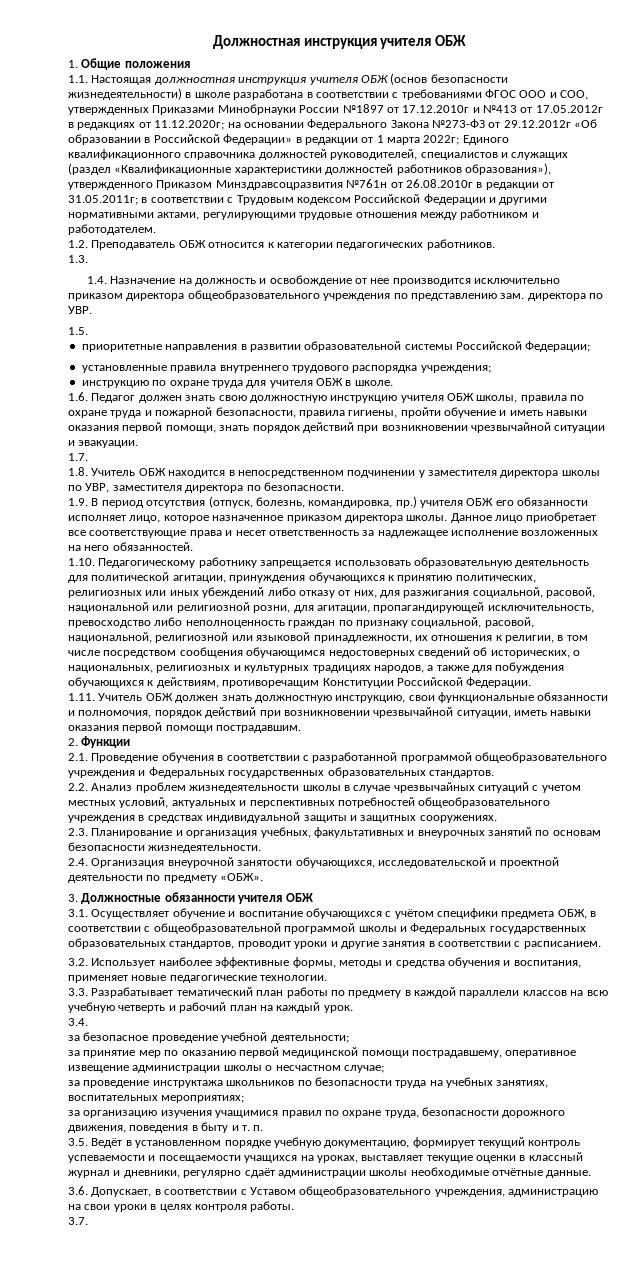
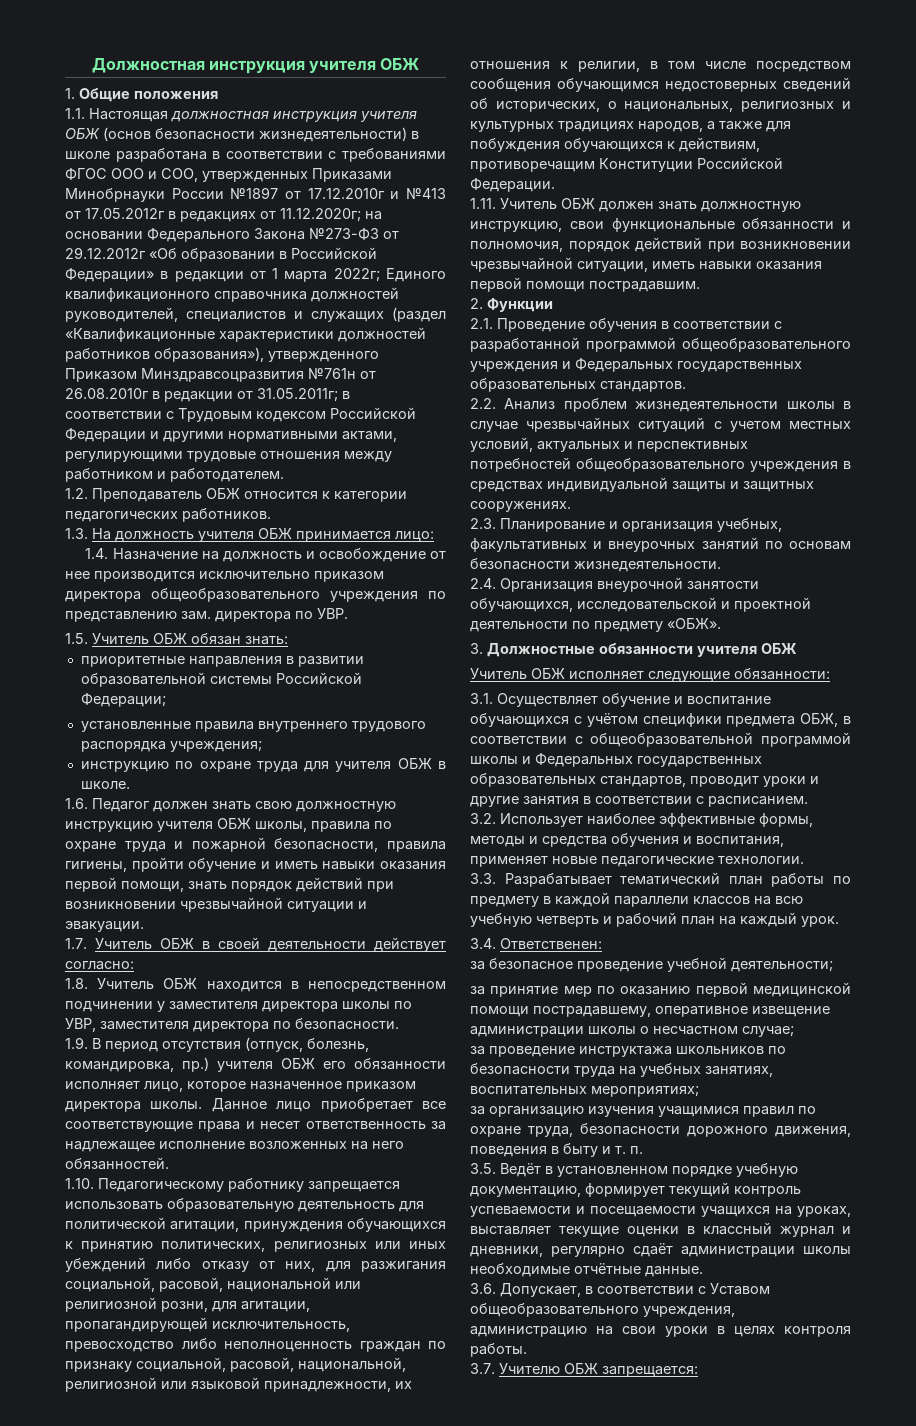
(88, 259) none -> [92,528,434,542] На должность учителя ОБЖ принимается лицо:
(88, 331) none -> [92,633,288,645] Учитель ОБЖ обязан знать:
(88, 457) none -> [95,937,446,952] [65,961,134,970] Учитель ОБЖ в своей деятельности действует согласно:
(313, 897) none -> [470,668,830,682] // Учитель ОБЖ исполняет следующие обязанности:
(88, 1022) none -> [500,938,602,949] Ответственен:
(88, 1221) none -> [499,1363,698,1377] Учителю ОБЖ запрещается:

